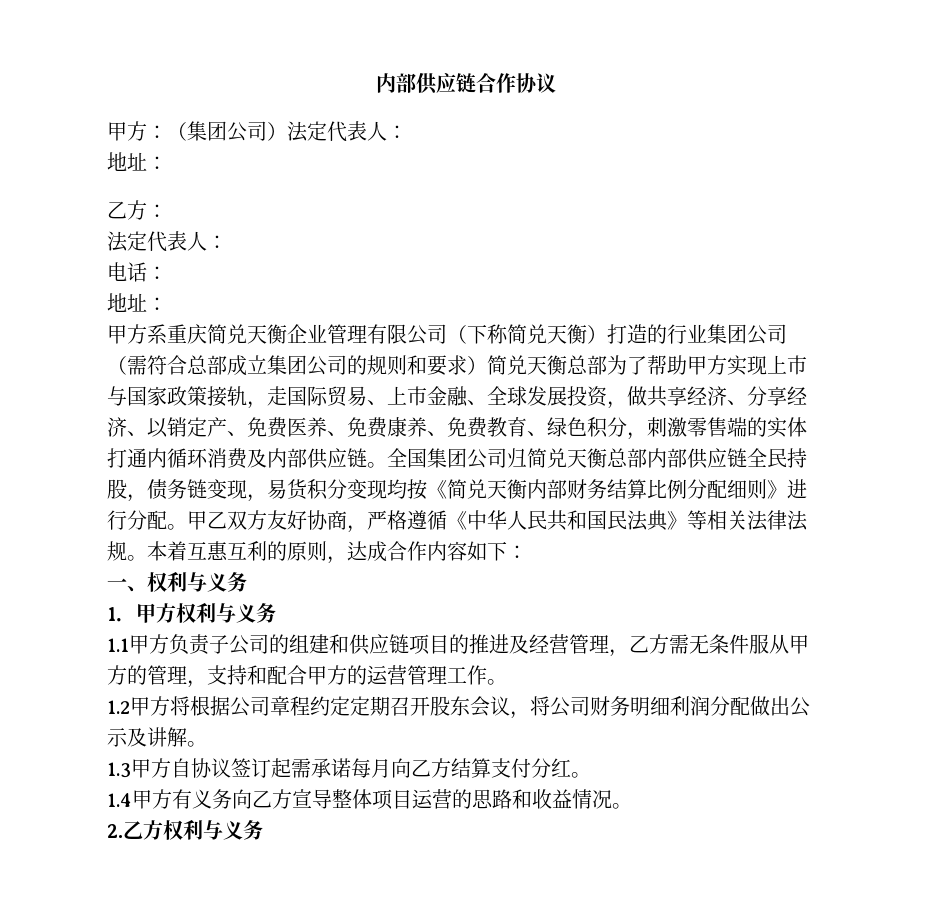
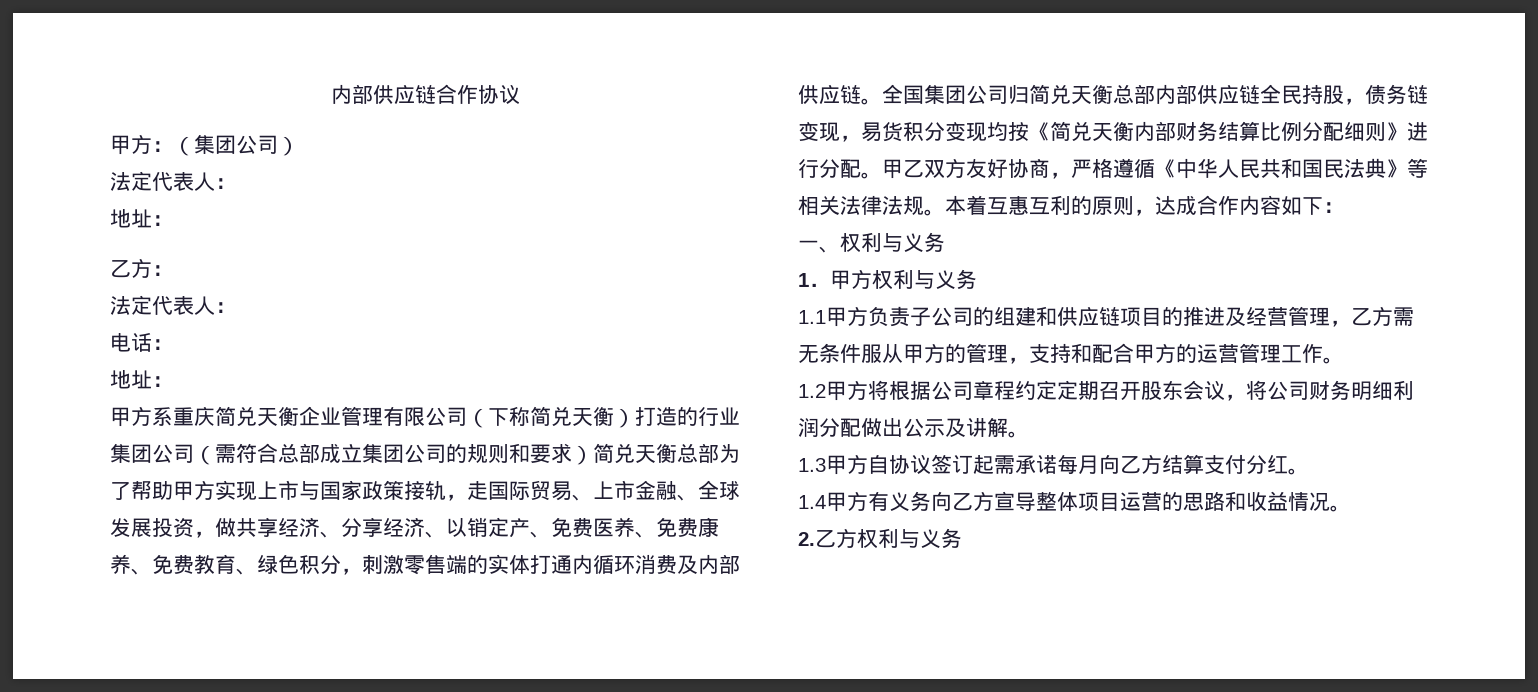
(287, 131) none -> (299, 146) //

